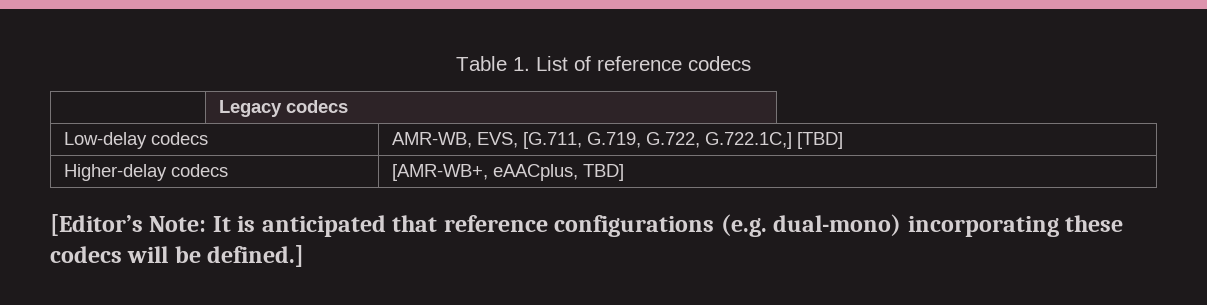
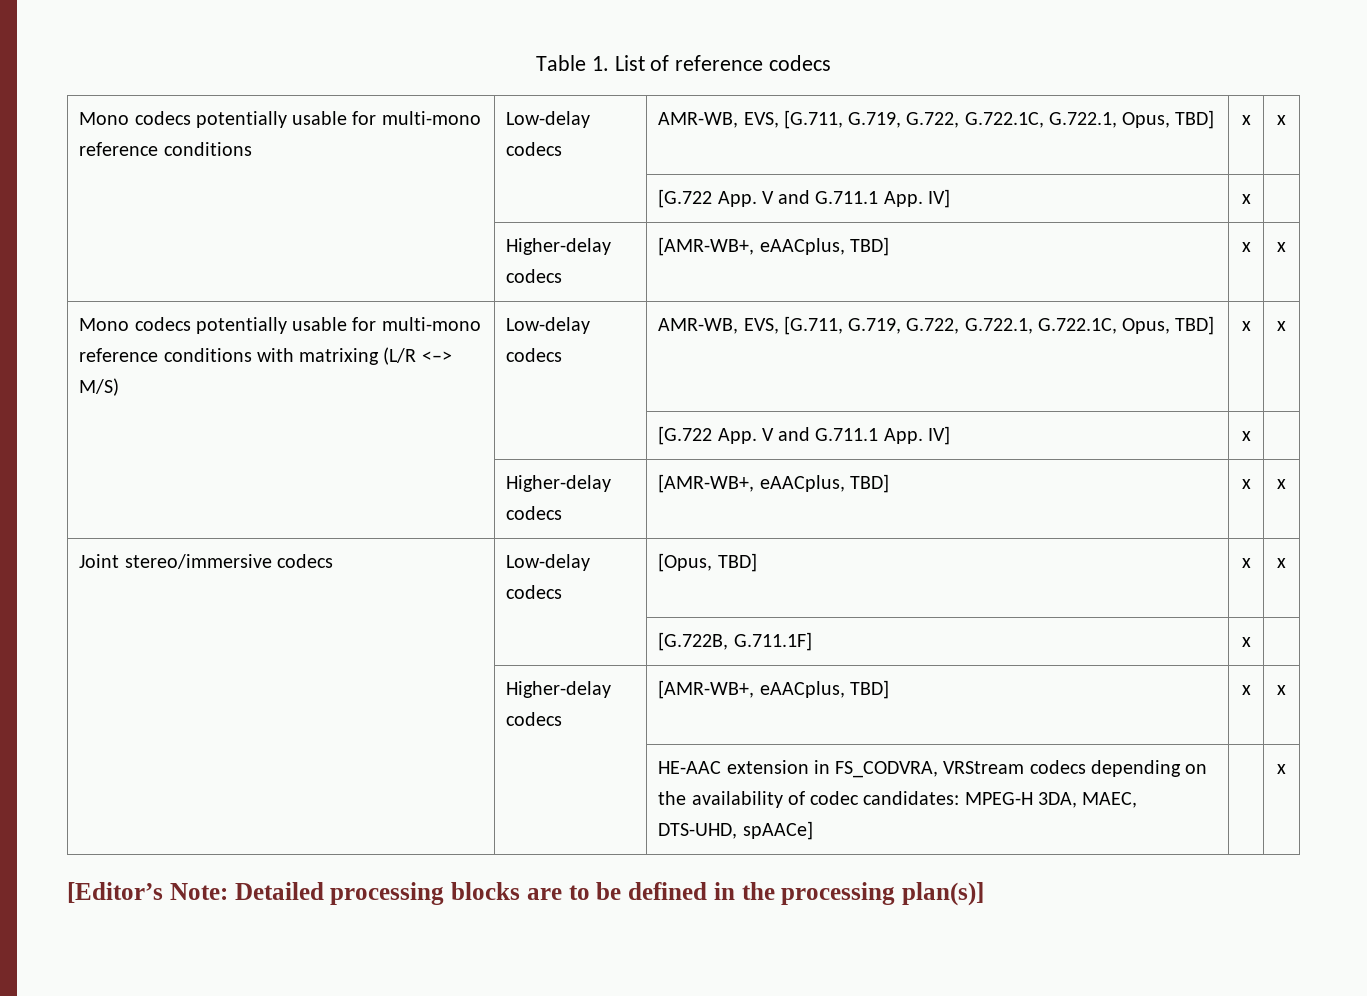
[219,100,349,117] [64,132,209,149] [392,132,844,149] [64,164,229,181] [392,164,625,181] [50,214,1124,237] [50,245,305,267] | Legacy codecs // Low-delay codecs | AMR-WB, EVS, [G.711, G.719, G.722, G.722.1C,] [TBD] // Higher-delay codecs | [AMR-WB+, eAACplus, TBD] // [Editor’s Note: It is anticipated that reference configurations (e.g. dual-mono) incorporating these codecs will be defined.] -> [79,111,481,128] [79,142,252,156] [506,111,591,128] [506,142,563,156] [658,110,1215,129] [1241,115,1251,125] [1277,115,1286,125] [658,189,950,208] [1241,194,1251,204] [506,238,612,255] [506,269,563,283] [658,237,889,256] [1241,242,1251,252] [1277,242,1286,252] [79,317,481,334] [79,347,452,365] [79,378,120,396] [506,317,591,334] [506,348,563,362] [658,316,1215,335] [1241,321,1251,331] [1277,321,1286,331] [658,426,950,445] [1241,431,1251,441] [506,475,612,492] [506,506,563,520] [658,474,889,493] [1241,479,1251,489] [1277,479,1286,489] [79,554,333,569] [506,554,591,571] [506,585,563,599] [658,553,757,572] [1241,558,1251,568] [1277,558,1286,568] [658,632,812,651] [1241,637,1251,647] [506,681,612,698] [506,712,563,726] [658,680,889,699] [1241,685,1251,695] [1277,685,1286,695] [658,760,1208,778] [658,791,1138,808] [658,821,813,840] [1277,764,1286,774] [67,882,984,906] Mono codecs potentially usable for multi-mono reference conditions | Low-delay codecs | AMR-WB, EVS, [G.711, G.719, G.722, G.722.1C, G.722.1, Opus, TBD] | x | x // | | [G.722 App. V and G.711.1 App. IV] | x | // | Higher-delay codecs | [AMR-WB+, eAACplus, TBD] | x | x // Mono codecs potentially usable for multi-mono reference conditions with matrixing (L/R <–> M/S) | Low-delay codecs | AMR-WB, EVS, [G.711, G.719, G.722, G.722.1, G.722.1C, Opus, TBD] | x | x // | | [G.722 App. V and G.711.1 App. IV] | x | // | Higher-delay codecs | [AMR-WB+, eAACplus, TBD] | x | x // Joint stereo/immersive codecs | Low-delay codecs | [Opus, TBD] | x | x // | | [G.722B, G.711.1F] | x | // | Higher-delay codecs | [AMR-WB+, eAACplus, TBD] | x | x // | | HE-AAC extension in FS_CODVRA, VRStream codecs depending on the availability of codec candidates: MPEG-H 3DA, MAEC, DTS-UHD, spAACe] | | x // [Editor’s Note: Detailed processing blocks are to be defined in the processing plan(s)]

